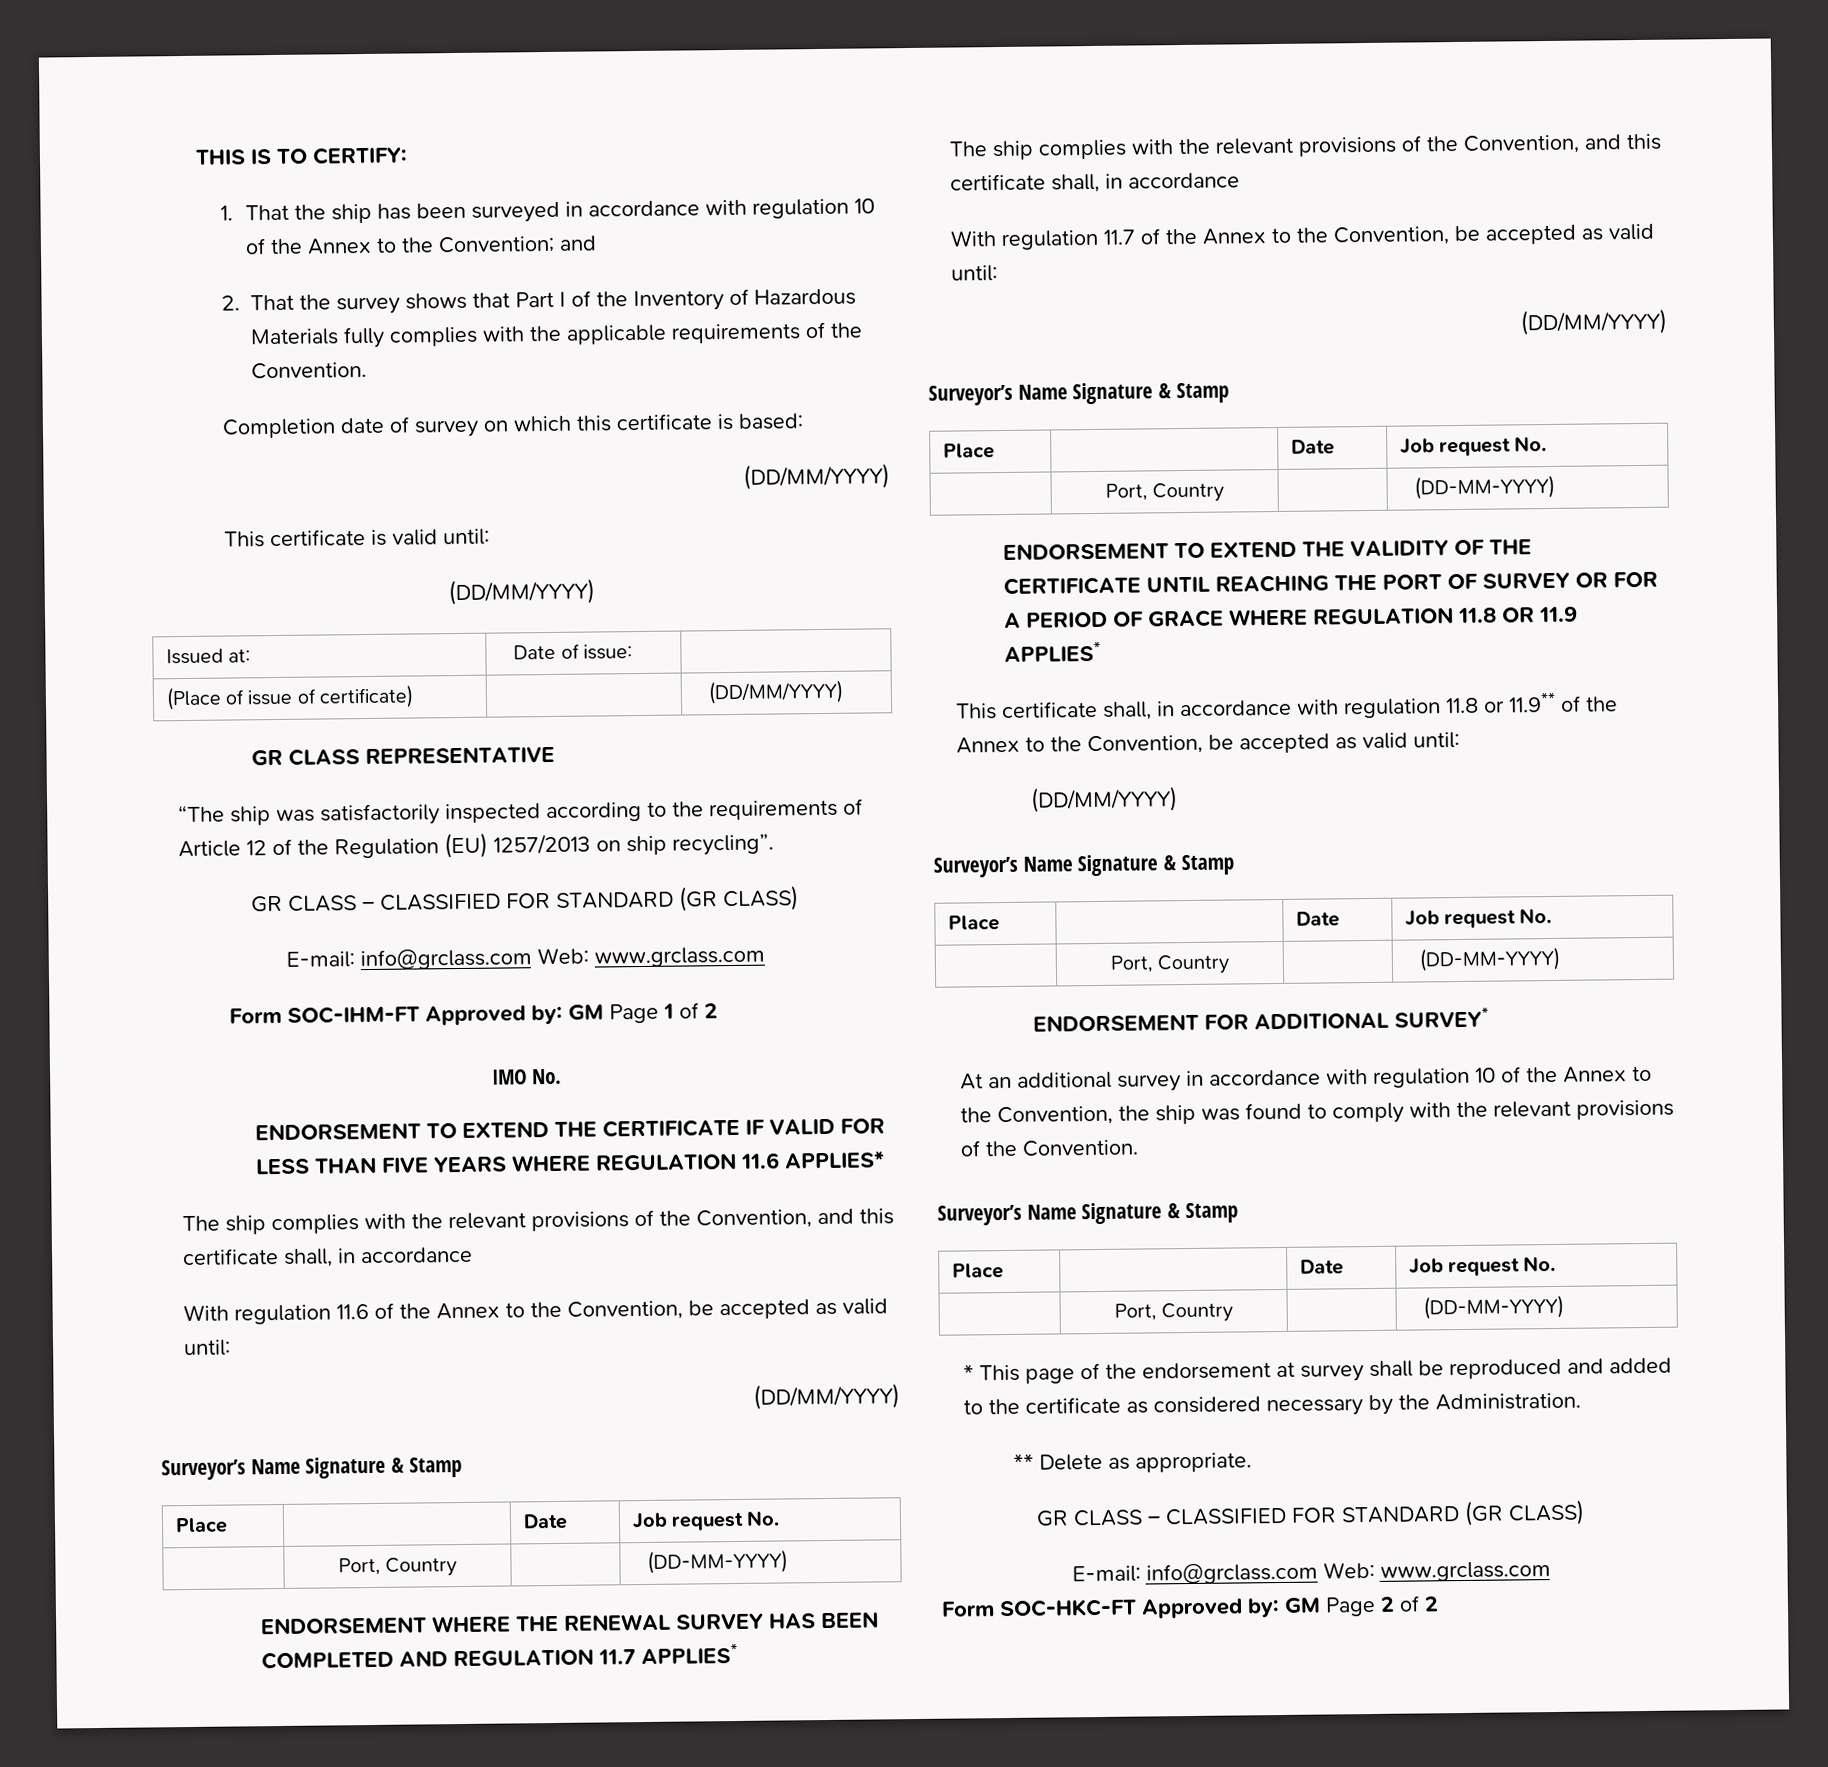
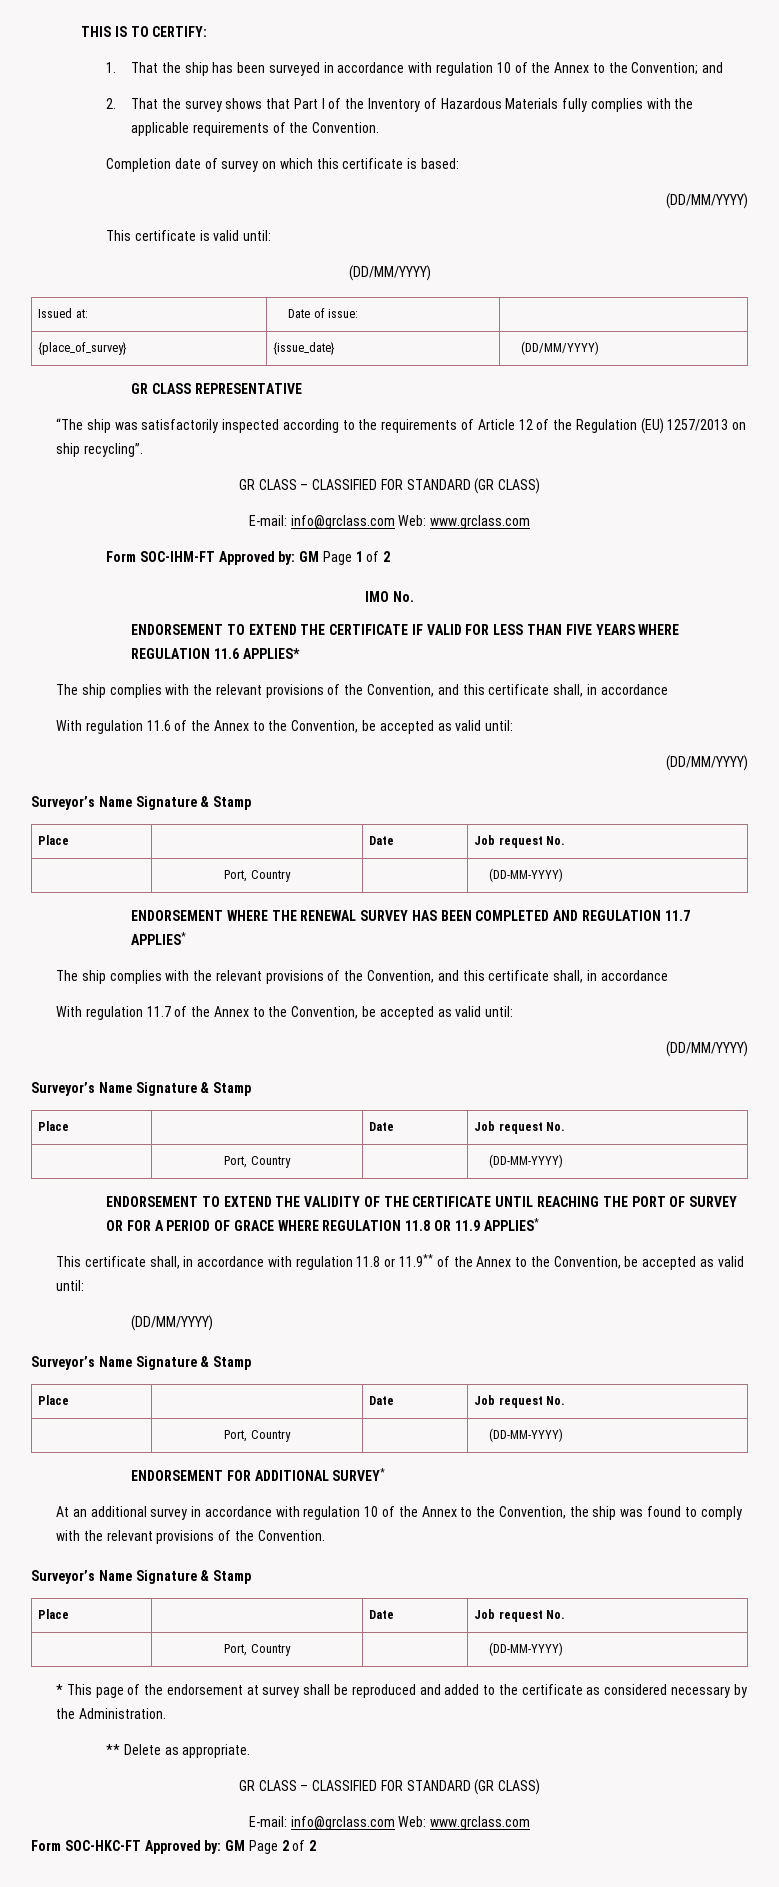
[165,684,415,711] (Place of issue of certificate) | -> [38,342,128,355] [273,342,336,355] {place_of_survey} | {issue_date}

